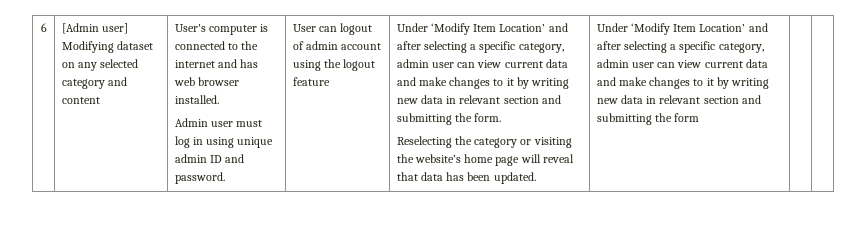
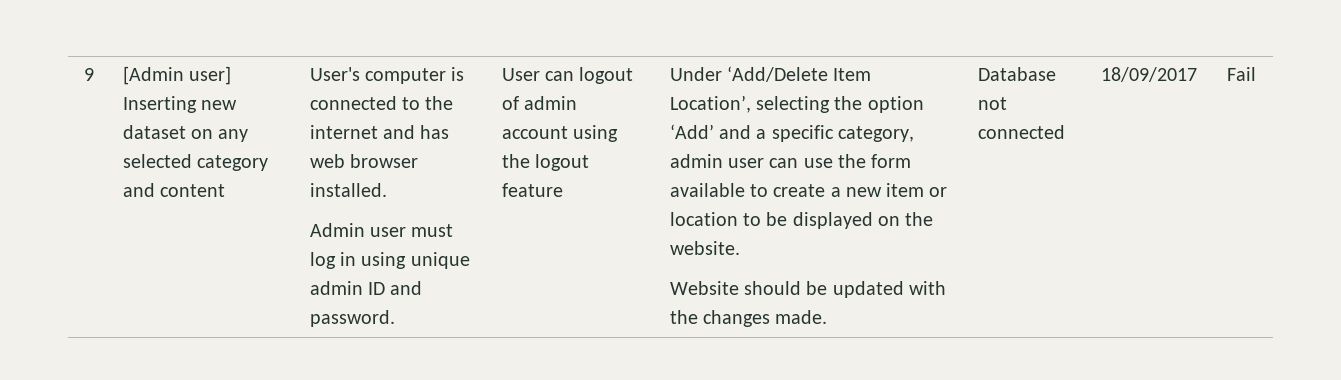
[40,23,47,32] 6 -> [83,68,94,81] 9
[61,41,114,53] Modifying -> [122,96,237,113] Inserting new
[430,23,568,35] [396,41,564,53] [396,59,568,68] [396,77,570,89] [396,95,561,104] [396,113,502,125] [396,136,572,148] [396,154,574,166] [396,172,536,184] [596,23,768,35] [596,41,764,53] [596,59,768,68] [596,77,770,89] [596,95,761,104] [596,113,700,125] ‘Modify Item Location’ and after selecting a specific category, admin user can view current data and make changes to it by writing new data in relevant section and submitting the form. // Reselecting the category or visiting the website’s home page will reveal that data has been updated. | Under ‘Modify Item Location’ and after selecting a specific category, admin user can view current data and make changes to it by writing new data in relevant section and submitting the form | | -> [726,66,872,82] [669,95,924,113] [669,124,914,142] [669,154,912,168] [669,183,948,197] [669,212,934,229] [669,241,740,255] [669,281,946,298] [669,310,828,327] [977,67,1056,81] [977,97,1007,110] [977,125,1065,139] [1100,67,1197,82] [1226,67,1256,81] ‘Add/Delete Item Location’, selecting the option ‘Add’ and a specific category, admin user can use the form available to create a new item or location to be displayed on the website. // Website should be updated with the changes made. | Database not connected | 18/09/2017 | Fail

